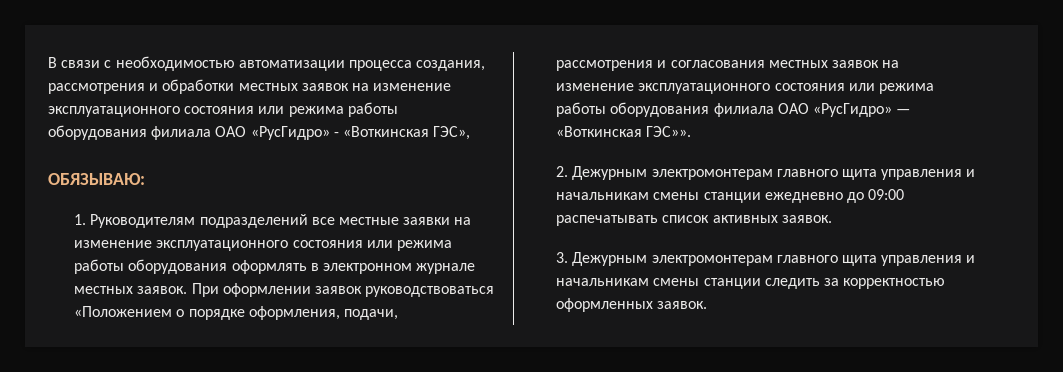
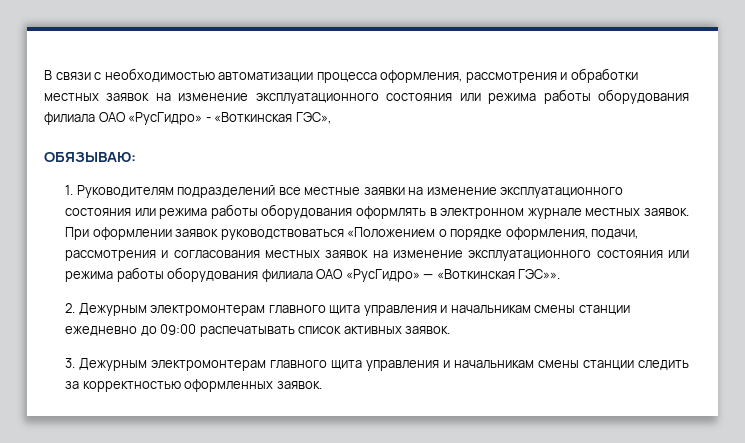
[416,60,486,71] создания, -> [380,70,463,83] оформления,

